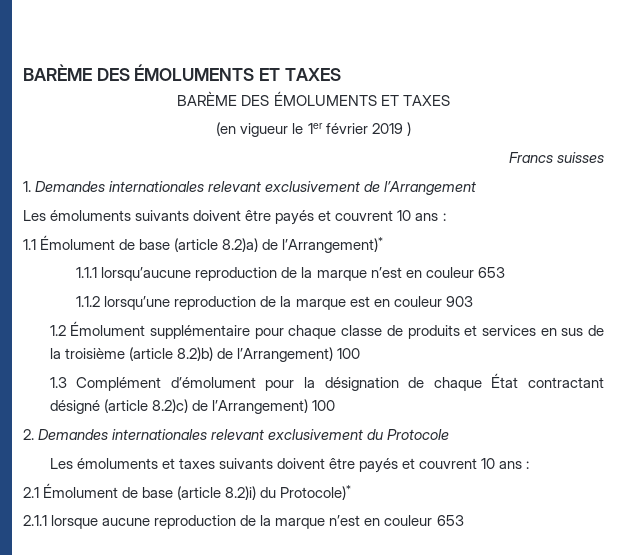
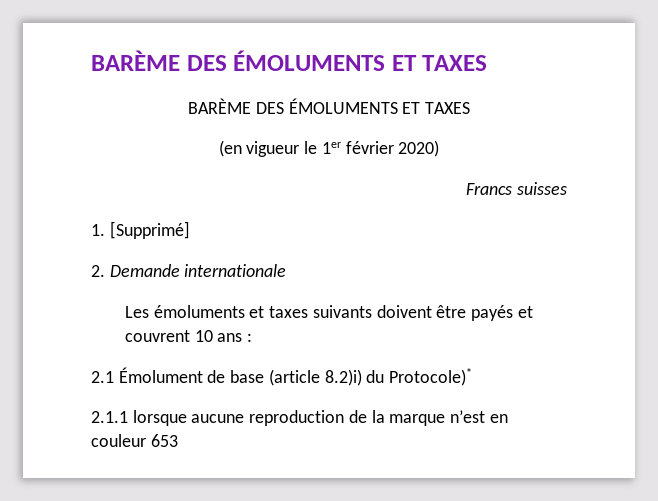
[371,122,411,136] 2019 ) -> [398,140,440,157] 2020)
[35,181,477,195] [23,210,446,225] [23,235,384,253] [76,267,505,281] [76,296,473,310] [49,321,604,339] [49,347,360,362] [49,373,604,391] [49,399,335,414] [23,429,450,440] Demandes internationales relevant exclusivement de l’Arrangement // Les émoluments suivants doivent être payés et couvrent 10 ans : // 1.1 Émolument de base (article 8.2)a) de l’Arrangement)* // 1.1.1 lorsqu’aucune reproduction de la marque n’est en couleur 653 // 1.1.2 lorsqu’une reproduction de la marque est en couleur 903 // 1.2 Émolument supplémentaire pour chaque classe de produits et services en sus de la troisième (article 8.2)b) de l’Arrangement) 100 // 1.3 Complément d’émolument pour la désignation de chaque État contractant désigné (article 8.2)c) de l’Arrangement) 100 // 2. Demandes internationales relevant exclusivement du Protocole -> [109,221,190,239] [91,264,287,277] [Supprimé] // 2. Demande internationale

